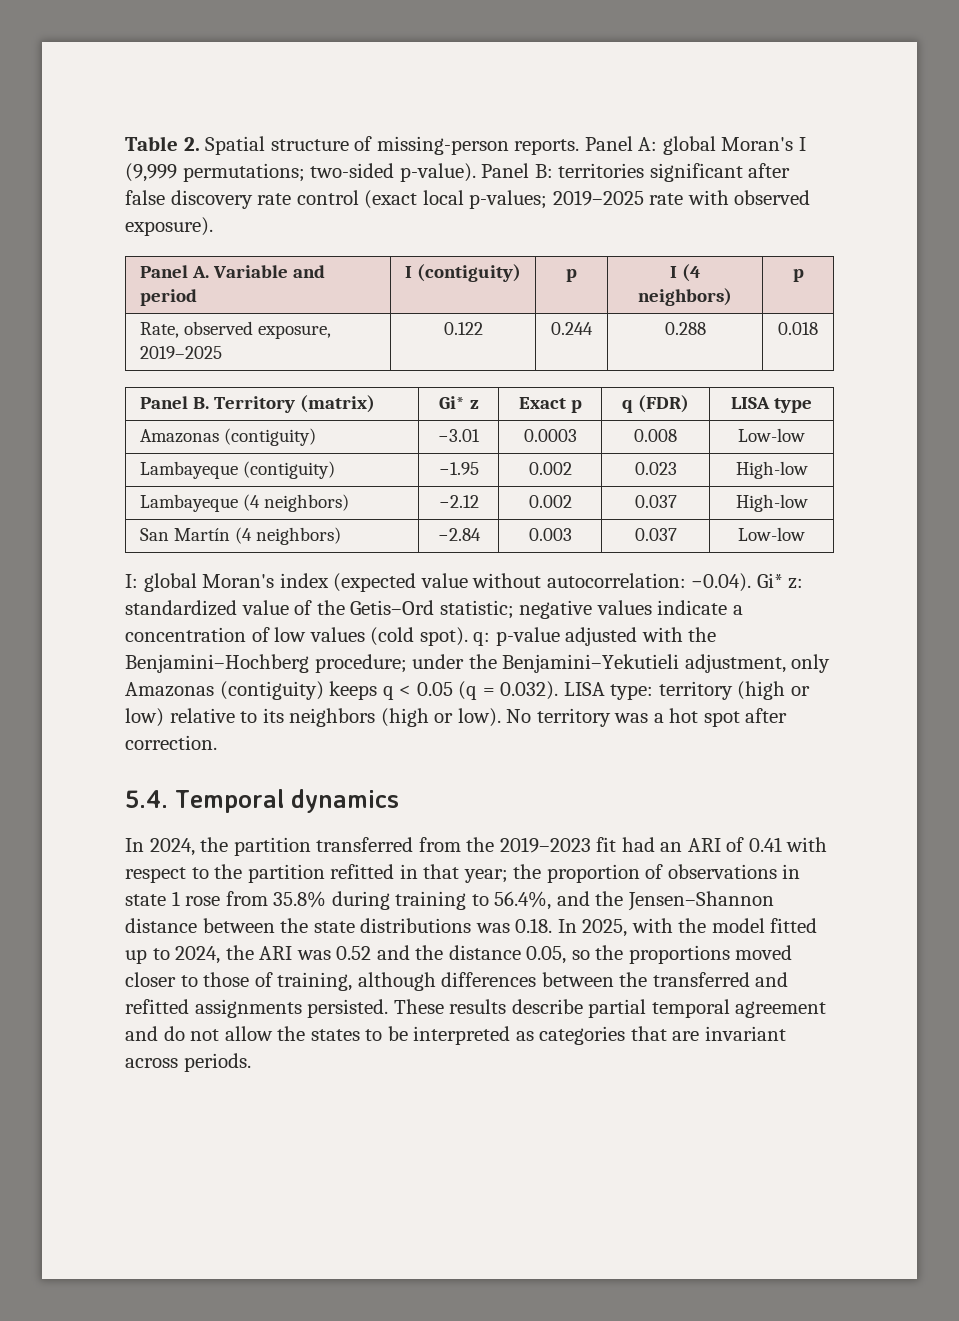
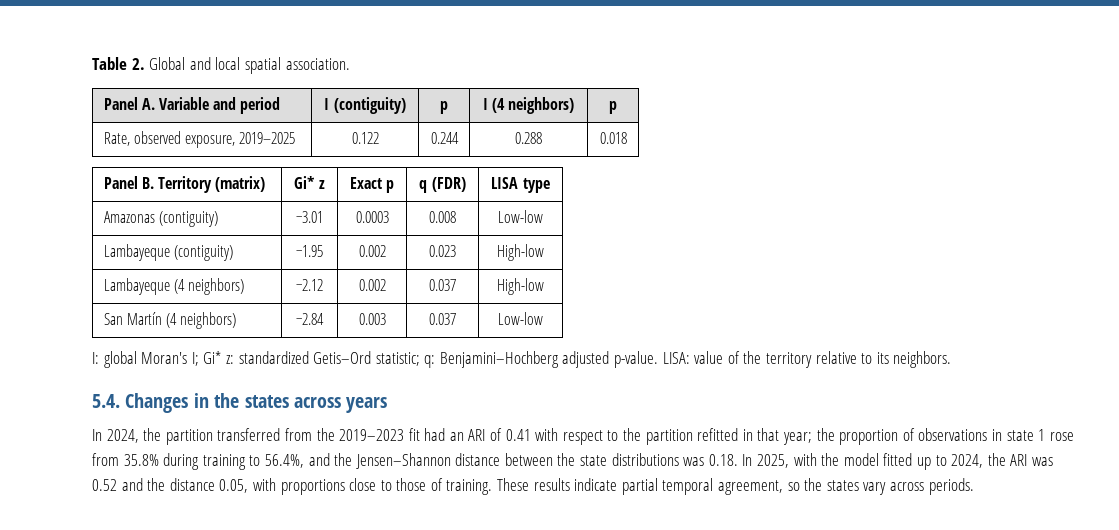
[205,136,806,155] [125,163,791,182] [125,190,811,209] [125,217,213,236] Spatial structure of missing-person reports. Panel A: global Moran's I (9,999 permutations; two-sided p-value). Panel B: territories significant after false discovery rate control (exact local p-values; 2019–2025 rate with observed exposure). -> [149,57,350,74] Global and local spatial association.
[279,573,804,592] [125,600,743,619] [125,627,717,646] [125,654,831,673] [125,681,810,700] [125,708,788,727] [125,735,217,750] [125,789,399,813] index (expected value without autocorrelation: −0.04). Gi* z: standardized value of the Getis–Ord statistic; negative values indicate a concentration of low values (cold spot). q: p-value adjusted with the Benjamini–Hochberg procedure; under the Benjamini–Yekutieli adjustment, only Amazonas (contiguity) keeps q < 0.05 (q = 0.032). LISA type: territory (high or low) relative to its neighbors (high or low). No territory was a hot spot after correction. // 5.4. Temporal dynamics -> [191,351,952,368] [92,393,388,413] I; Gi* z: standardized Getis–Ord statistic; q: Benjamini–Hochberg adjusted p-value. LISA: value of the territory relative to its neighbors. // 5.4. Changes in the states across years
[571,945,793,964] [125,972,789,991] [125,999,389,1018] so the proportions moved closer to those of training, although differences between the transferred and refitted assignments persisted. -> [252,478,493,495] with proportions close to those of training.
[511,999,583,1014] describe -> [574,478,618,491] indicate
[735,1001,827,1018] [125,1026,786,1045] agreement and do not allow the states to be interpreted as categories that are invariant -> [718,478,887,495] agreement, so the states vary

